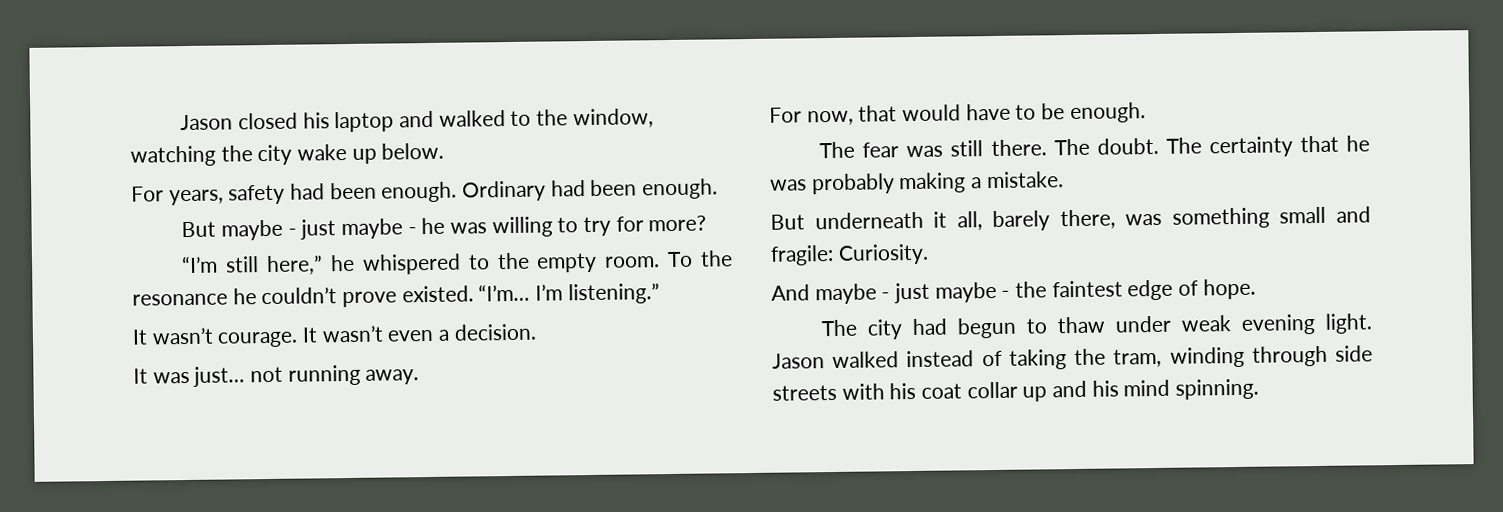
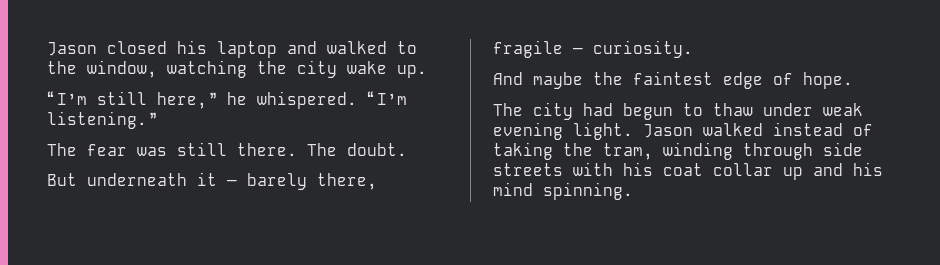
[351,142,445,164] [131,178,719,206] [181,215,707,241] [181,250,733,276] [132,283,660,308] [132,323,537,348] [133,364,420,387] [769,102,1146,126] up below. // For years, safety had been enough. Ordinary had been enough. // But maybe - just maybe - he was willing to try for more? // “I’m still here,” he whispered to the empty room. To the resonance he couldn’t prove existed. “I’m… I’m listening.” // It wasn’t courage. It wasn’t even a decision. // It was just… not running away. // For now, that would have to be enough. -> [397,65,427,78] [47,91,407,109] [47,111,157,129] up. // “I’m still here,” he whispered. “I’m listening.”
[1165,135,1370,158] [770,171,1064,195] The certainty that he was probably making a mistake. -> (407, 149) none
[956,211,983,231] all, -> [227,179,237,186] —
[1125,206,1371,229] [770,243,929,266] [771,281,1011,305] was something small and fragile: Curiosity. // And maybe - just maybe - -> [493,40,693,58] [493,72,583,89] fragile — curiosity. // And maybe

